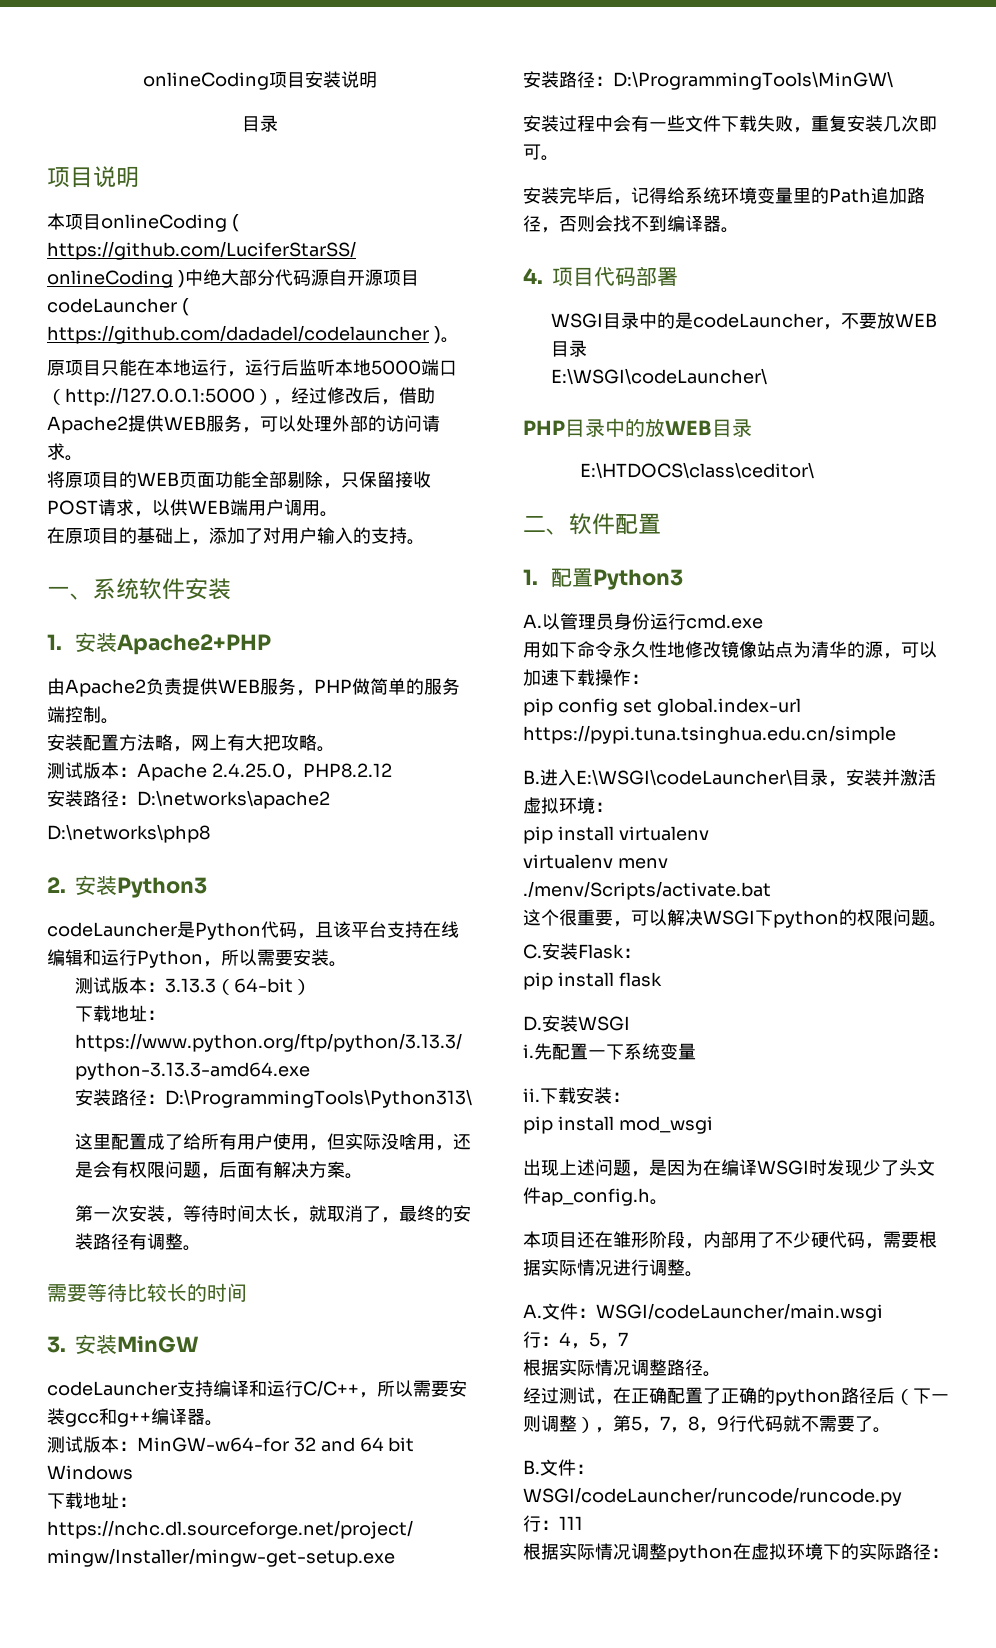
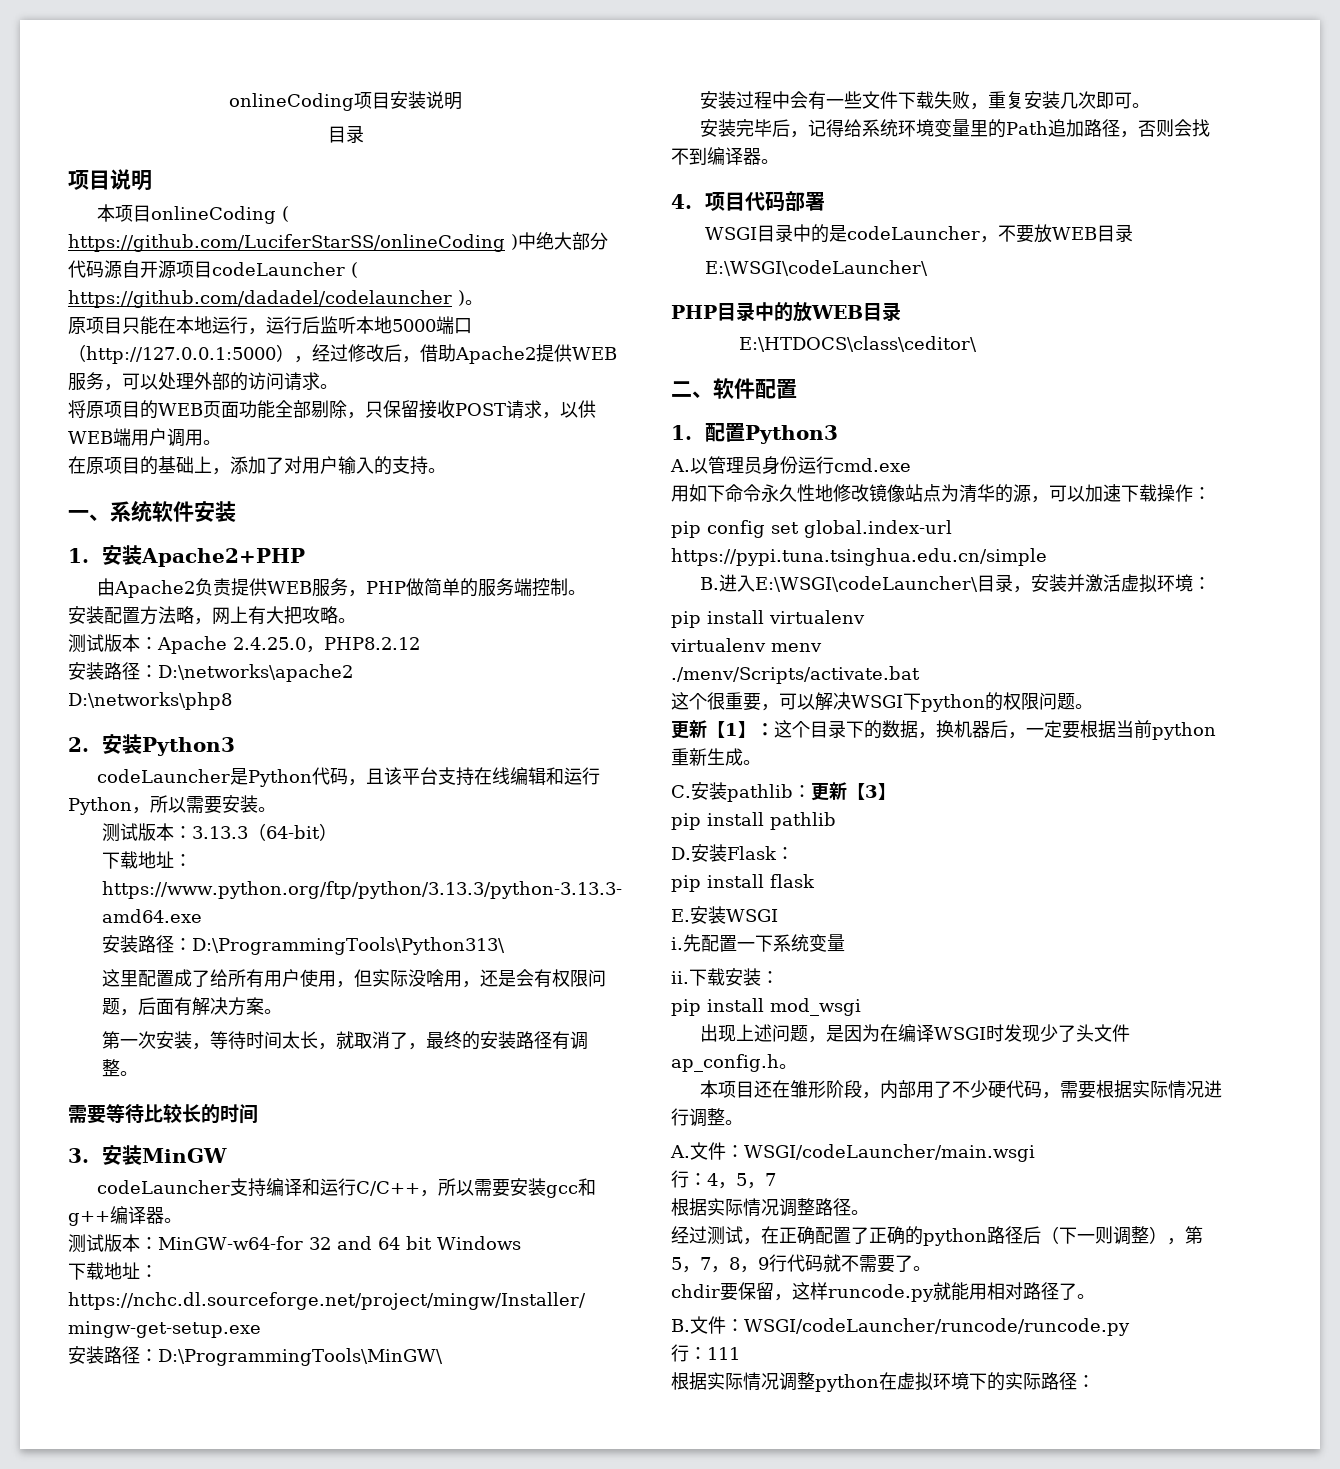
[523,944,542,959] C. -> [671,720,1216,740] [671,748,761,766] [671,782,896,802] [671,812,836,830] [671,847,691,860] 更新【1】：这个目录下的数据，换机器后，一定要根据当前python重新生成。 // C.安装pathlib：更新【3】 // pip install pathlib // D.
[523,1016,542,1031] D. -> [671,909,690,922] E.
(891, 1430) none -> [671,1282,1095,1302] // chdir要保留，这样runcode.py就能用相对路径了。

